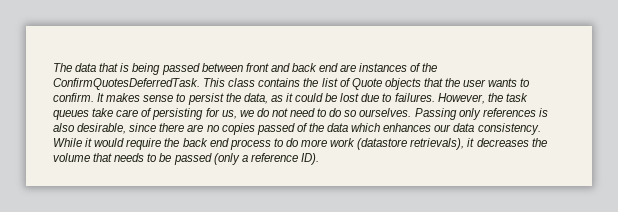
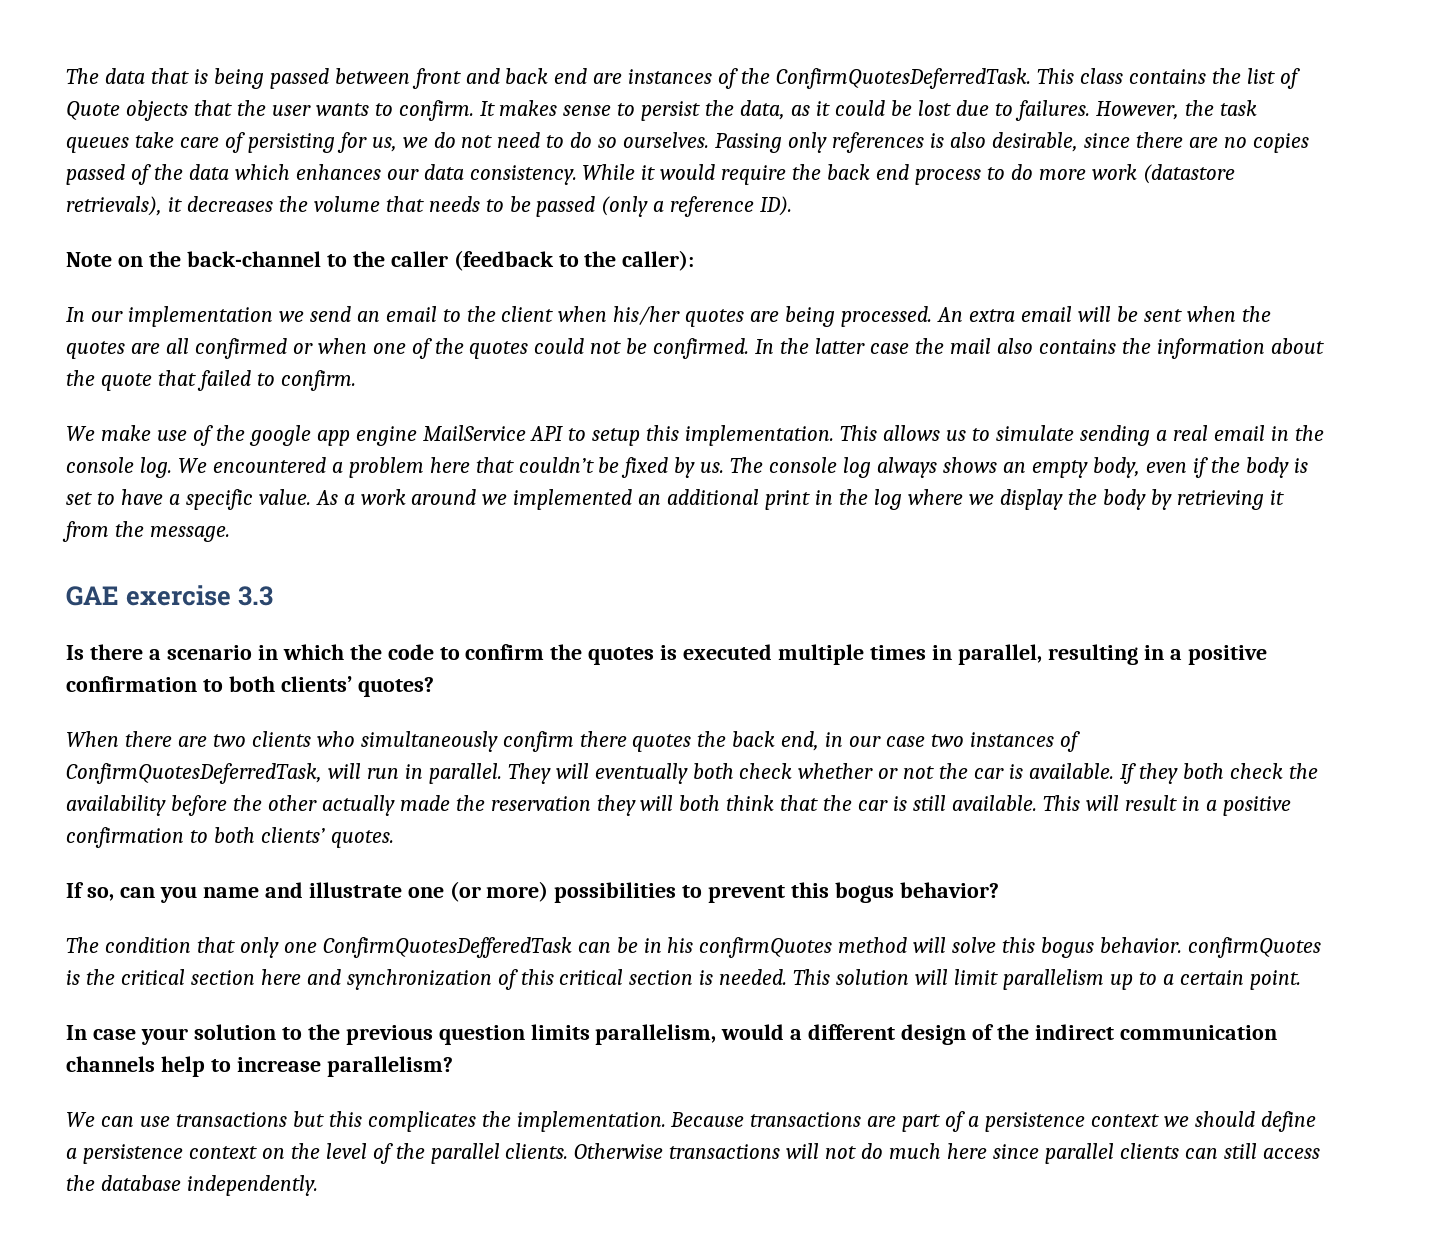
(319, 159) none -> [66,250,695,271] [66,306,1271,327] [66,338,1324,359] [66,370,356,391] [66,425,1324,446] [66,457,1308,478] [66,489,1284,510] [62,521,230,542] [66,585,274,606] [66,644,1267,665] [66,676,434,697] [66,731,1080,752] [66,763,1318,784] [66,795,1291,816] [66,827,394,848] [66,881,1000,903] [66,937,1321,958] [66,969,1301,990] [66,1024,1277,1045] [66,1056,453,1077] [66,1111,1316,1132] [66,1143,1320,1164] [66,1175,318,1196] // Note on the back-channel to the caller (feedback to the caller): // In our implementation we send an email to the client when his/her quotes are being processed. An extra email will be sent when the quotes are all confirmed or when one of the quotes could not be confirmed. In the latter case the mail also contains the information about the quote that failed to confirm. // We make use of the google app engine MailService API to setup this implementation. This allows us to simulate sending a real email in the console log. We encountered a problem here that couldn’t be fixed by us. The console log always shows an empty body, even if the body is set to have a specific value. As a work around we implemented an additional print in the log where we display the body by retrieving it from the message. // GAE exercise 3.3 // Is there a scenario in which the code to confirm the quotes is executed multiple times in parallel, resulting in a positive confirmation to both clients’ quotes? // When there are two clients who simultaneously confirm there quotes the back end, in our case two instances of ConfirmQuotesDeferredTask, will run in parallel. They will eventually both check whether or not the car is available. If they both check the availability before the other actually made the reservation they will both think that the car is still available. This will result in a positive confirmation to both clients’ quotes. // If so, can you name and illustrate one (or more) possibilities to prevent this bogus behavior? // The condition that only one ConfirmQuotesDefferedTask can be in his confirmQuotes method will solve this bogus behavior. confirmQuotes is the critical section here and synchronization of this critical section is needed. This solution will limit parallelism up to a certain point. // In case your solution to the previous question limits parallelism, would a different design of the indirect communication channels help to increase parallelism? // We can use transactions but this complicates the implementation. Because transactions are part of a persistence context we should define a persistence context on the level of the parallel clients. Otherwise transactions will not do much here since parallel clients can still access the database independently.

